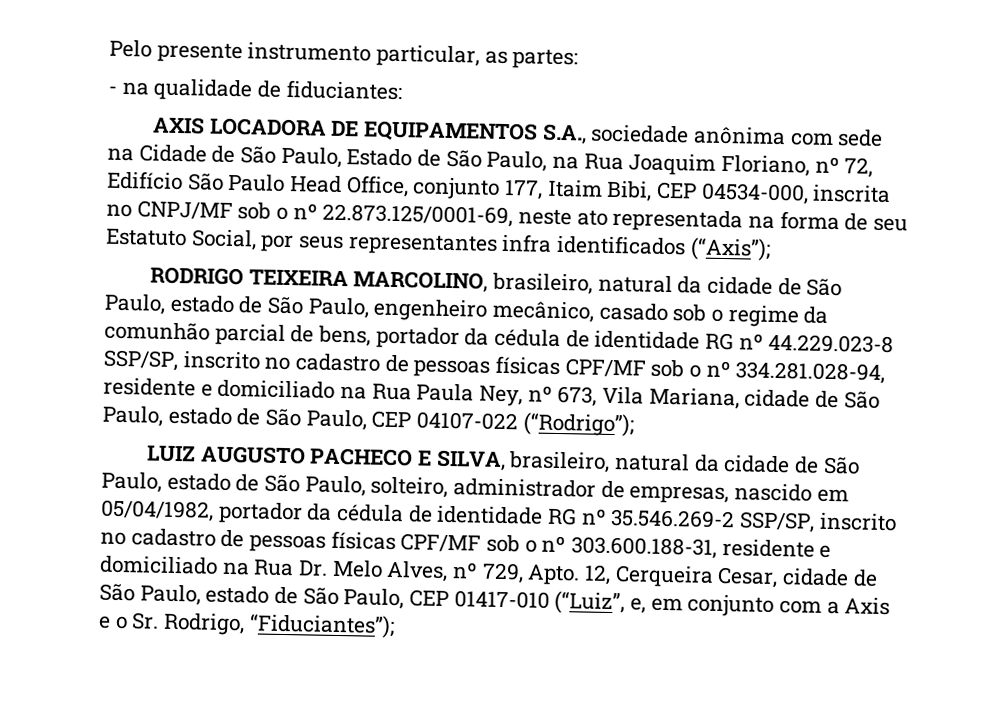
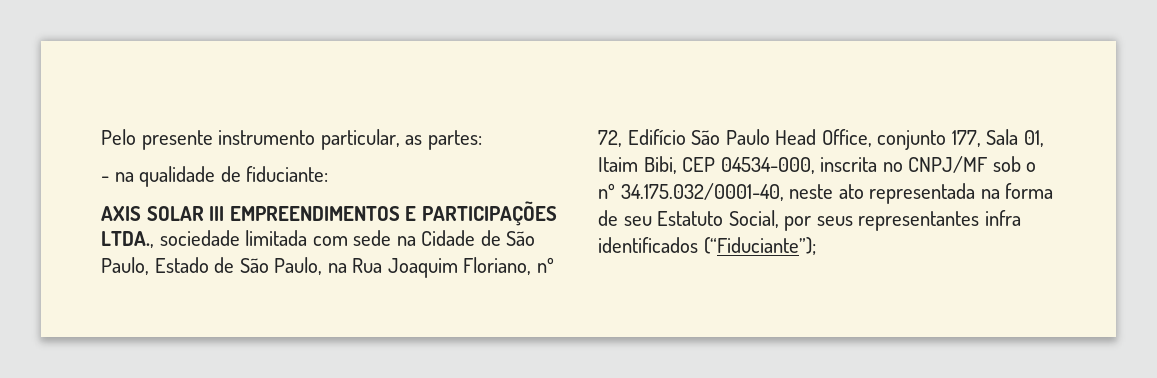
[285,79,403,101] fiduciantes: -> [246,166,329,182] fiduciante:
[209,117,787,146] LOCADORA DE EQUIPAMENTOS S.A., sociedade anônima -> [146,201,557,226] [101,230,308,248] SOLAR III EMPREENDIMENTOS E PARTICIPAÇÕES LTDA., sociedade limitada
(544, 189) none -> [986,129,1044,147] Sala 01,
[322,203,514,228] 22.873.125/0001-69, -> [620,183,784,201] 34.175.032/0001-40,
[689,237,771,261] [150,266,843,297] [104,293,829,328] [104,321,895,354] [103,349,886,384] [103,377,880,410] [102,405,634,437] [147,445,860,475] [101,471,849,505] [100,499,897,533] [100,528,832,559] [99,555,878,589] [99,583,891,617] [98,612,395,639] (“Axis”); // RODRIGO TEIXEIRA MARCOLINO, brasileiro, natural da cidade de São Paulo, estado de São Paulo, engenheiro mecânico, casado sob o regime da comunhão parcial de bens, portador da cédula de identidade RG nº 44.229.023-8 SSP/SP, inscrito no cadastro de pessoas físicas CPF/MF sob o nº 334.281.028-94, residente e domiciliado na Rua Paula Ney, nº 673, Vila Mariana, cidade de São Paulo, estado de São Paulo, CEP 04107-022 (“Rodrigo”); // LUIZ AUGUSTO PACHECO E SILVA, brasileiro, natural da cidade de São Paulo, estado de São Paulo, solteiro, administrador de empresas, nascido em 05/04/1982, portador da cédula de identidade RG nº 35.546.269-2 SSP/SP, inscrito no cadastro de pessoas físicas CPF/MF sob o nº 303.600.188-31, residente e domiciliado na Rua Dr. Melo Alves, nº 729, Apto. 12, Cerqueira Cesar, cidade de São Paulo, estado de São Paulo, CEP 01417-010 (“Luiz”, e, em conjunto com a Axis e o Sr. Rodrigo, “Fiduciantes”); -> [703,237,816,255] (“Fiduciante”);

